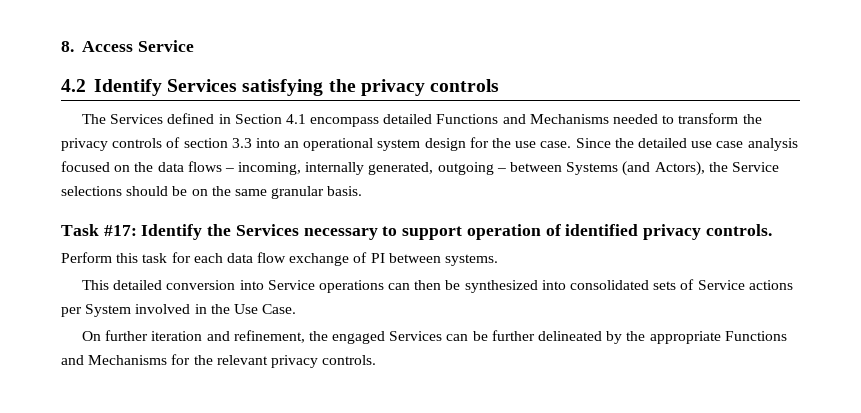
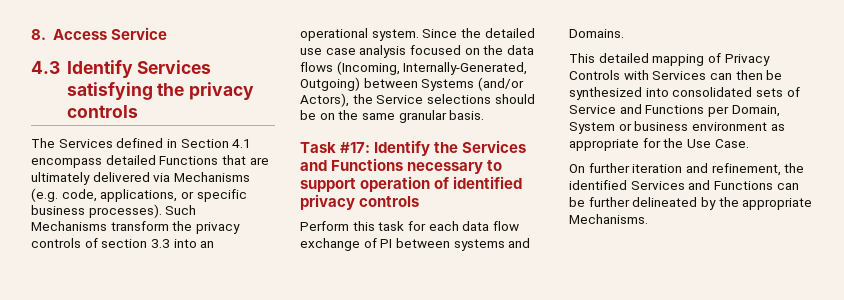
[61,79,86,92] 4.2 -> [31,61,60,74] 4.3
[502,114,675,124] and Mechanisms needed to -> [221,155,269,165] [31,172,250,185] [31,188,247,202] [31,204,197,218] [31,221,107,231] that are ultimately delivered via Mechanisms (e.g. code, applications, or specific business processes). Such Mechanisms
[377,137,572,151] system design for the use case. -> [371,29,419,41] system.
[224,162,506,175] – incoming, internally generated, outgoing – -> [336,61,528,75] [300,77,360,91] (Incoming, Internally-Generated, Outgoing)
[622,161,651,176] (and -> [477,77,524,91] (and/or
(299, 230) none -> [300,158,404,171] and Functions
[705,224,772,236] controls. -> [359,196,420,207] controls
[445,254,499,266] systems. -> [453,238,531,251] [569,29,624,38] systems and Domains.
[166,280,384,293] conversion into Service operations -> [652,53,770,66] [569,70,707,80] mapping of Privacy Controls with Services
[748,280,793,290] [61,304,207,317] actions per System involved in -> [619,104,780,117] [569,121,785,134] [569,138,661,151] and Functions per Domain, System or business environment as appropriate for
[332,331,443,344] engaged Services -> [569,180,773,190] identified Services and Functions
[724,331,787,341] [61,354,377,368] Functions and Mechanisms for the relevant privacy controls. -> [569,214,648,224] Mechanisms.

